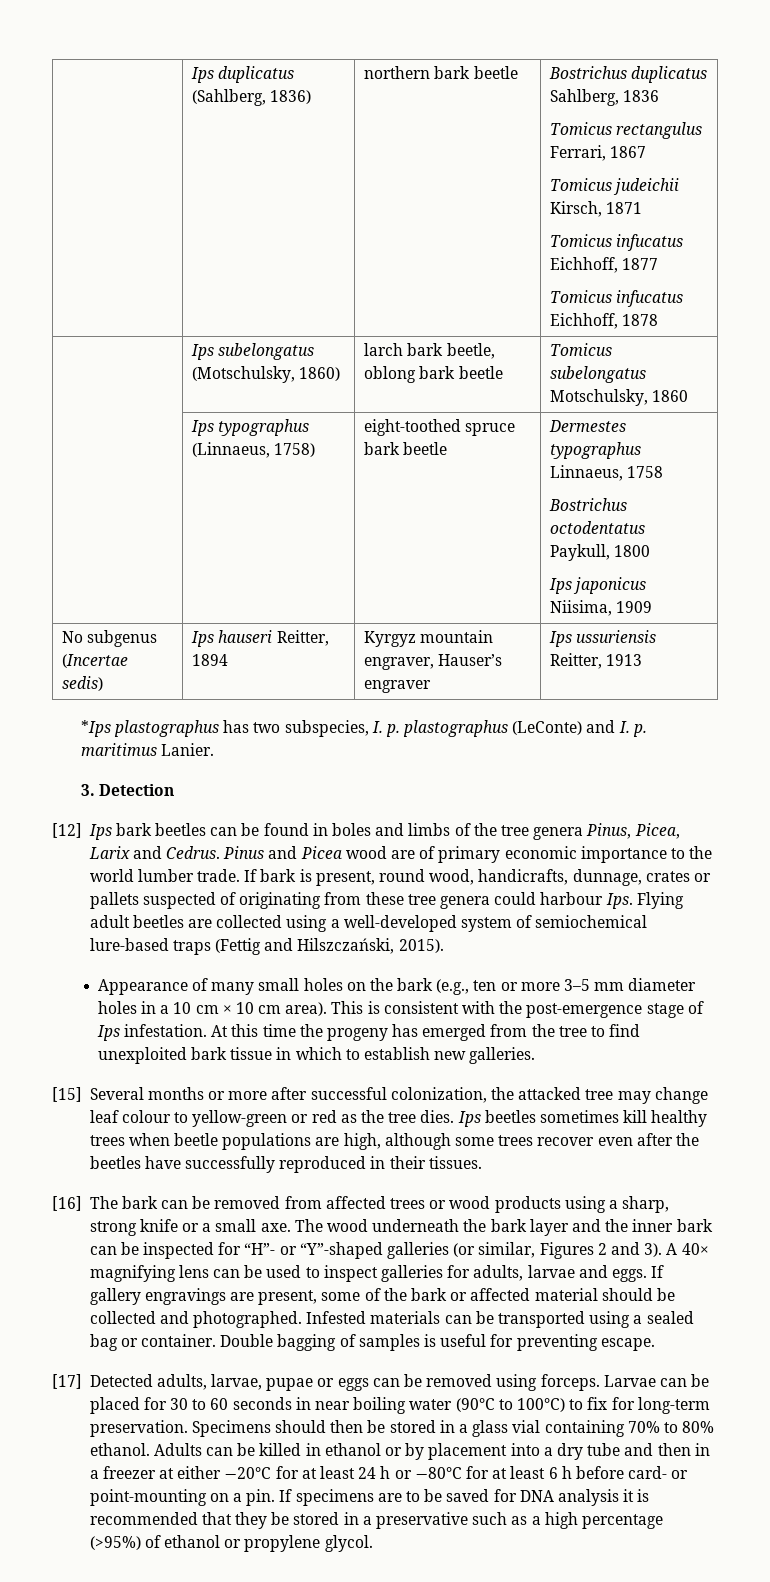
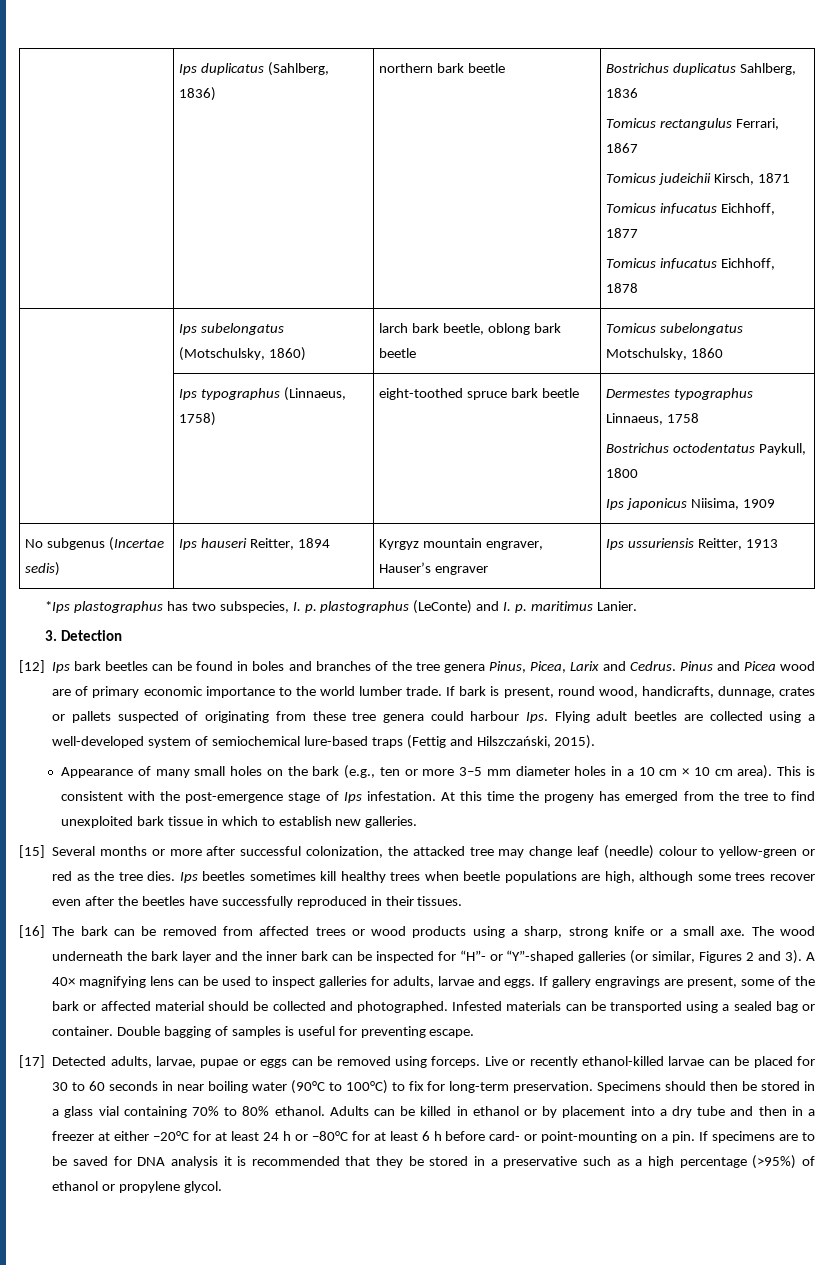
[408,823,451,836] limbs -> [315,661,371,671] branches
(119, 1116) none -> [603,845,654,859] (needle)
[603,1375,656,1387] Larvae -> [484,1056,705,1068] Live or recently ethanol-killed larvae

